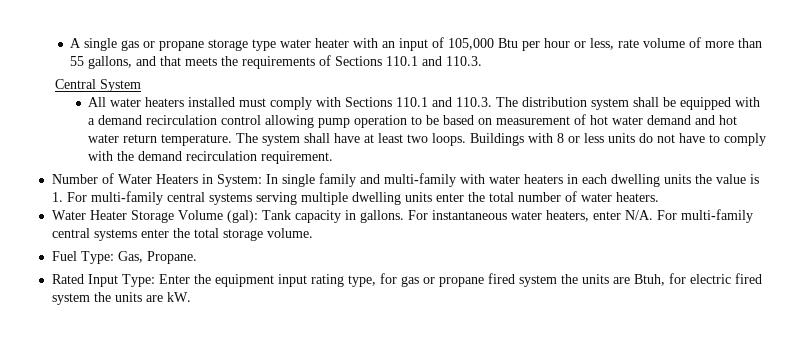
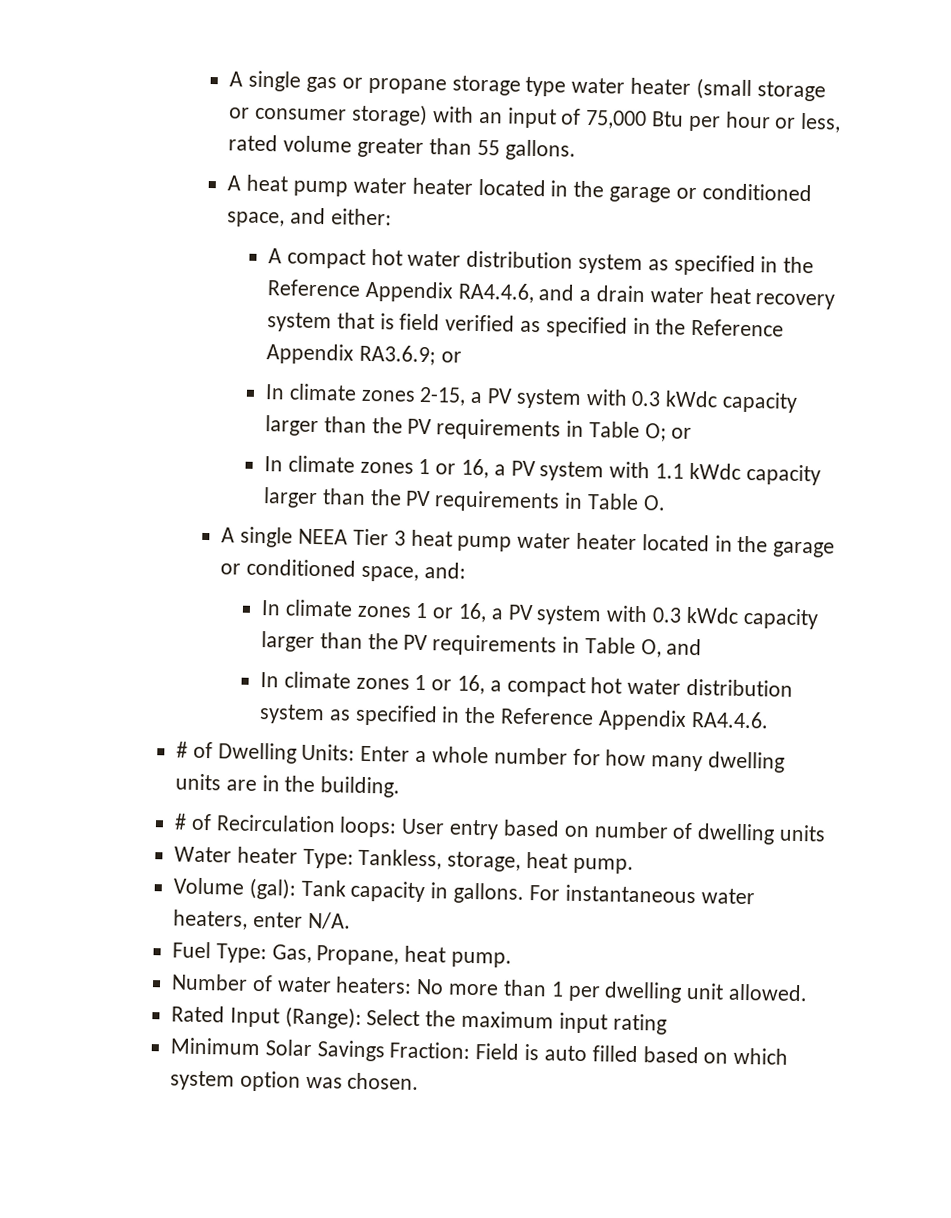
(350, 43) none -> [695,77,826,102] [229,103,429,127] (small storage or consumer storage)
[448,38,495,50] 105,000 -> [585,109,648,130] 75,000
[618,37,763,48] [70,55,483,69] [54,79,141,92] [88,97,761,110] [88,114,738,128] [88,133,767,146] [88,151,334,164] [51,173,759,187] [51,191,659,205] [51,210,174,223] rate volume of more than 55 gallons, and that meets the requirements of Sections 110.1 and 110.3. // Central System // All water heaters installed must comply with Sections 110.1 and 110.3. The distribution system shall be equipped with a demand recirculation control allowing pump operation to be based on measurement of hot water demand and hot water return temperature. The system shall have at least two loops. Buildings with 8 or less units do not have to comply with the demand recirculation requirement. // Number of Water Heaters in System: In single family and multi-family with water heaters in each dwelling units the value is 1. For multi-family central systems serving multiple dwelling units enter the total number of water heaters. // Water Heater Storage -> [228,134,576,161] [227,174,812,203] [227,207,393,228] [267,248,815,277] [266,279,836,310] [266,312,785,338] [265,343,462,366] [264,383,798,413] [264,415,693,442] [263,455,821,486] [262,487,666,513] [221,526,836,558] [220,558,466,582] [260,599,819,630] [260,631,703,658] [259,671,793,698] [258,704,769,731] [176,741,785,773] [175,773,401,798] [174,813,826,845] [174,846,634,874] rated volume greater than 55 gallons. // A heat pump water heater located in the garage or conditioned space, and either: // A compact hot water distribution system as specified in the Reference Appendix RA4.4.6, and a drain water heat recovery system that is field verified as specified in the Reference Appendix RA3.6.9; or // In climate zones 2-15, a PV system with 0.3 kWdc capacity larger than the PV requirements in Table O; or // In climate zones 1 or 16, a PV system with 1.1 kWdc capacity larger than the PV requirements in Table O. // A single NEEA Tier 3 heat pump water heater located in the garage or conditioned space, and: // In climate zones 1 or 16, a PV system with 0.3 kWdc capacity larger than the PV requirements in Table O, and // In climate zones 1 or 16, a compact hot water distribution system as specified in the Reference Appendix RA4.4.6. // # of Dwelling Units: Enter a whole number for how many dwelling units are in the building. // # of Recirculation loops: User entry based on number of dwelling units // Water heater Type: Tankless, storage, heat pump. //
[656,209,753,223] [51,228,313,241] [51,251,197,264] [51,273,762,287] [51,292,191,305] For multi-family central systems enter the total storage volume. // Fuel Type: Gas, Propane. // Rated Input Type: Enter the equipment input rating type, for gas or propane fired system the units are Btuh, for electric fired system the units are kW. -> [172,941,513,968] [171,973,808,1003] [171,1005,667,1035] [170,1037,789,1065] [170,1070,420,1092] // Fuel Type: Gas, Propane, heat pump. // Number of water heaters: No more than 1 per dwelling unit allowed. // Rated Input (Range): Select the maximum input rating // Minimum Solar Savings Fraction: Field is auto filled based on which system option was chosen.

